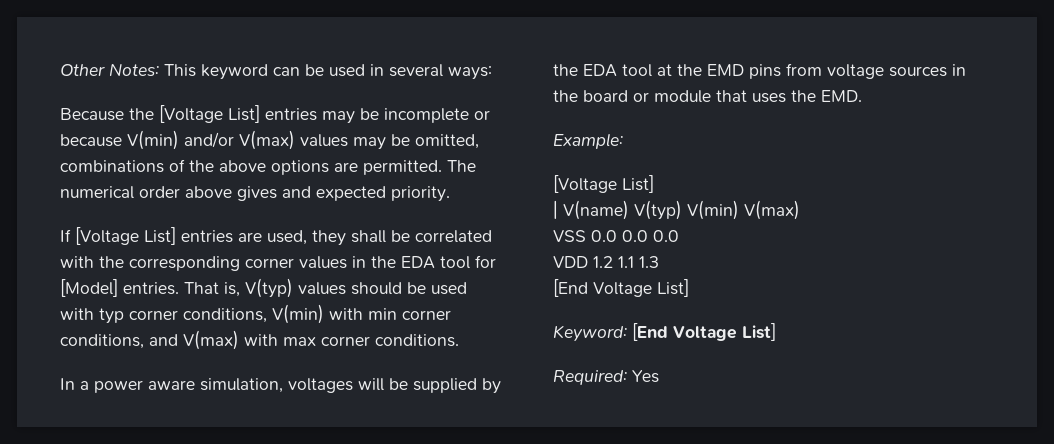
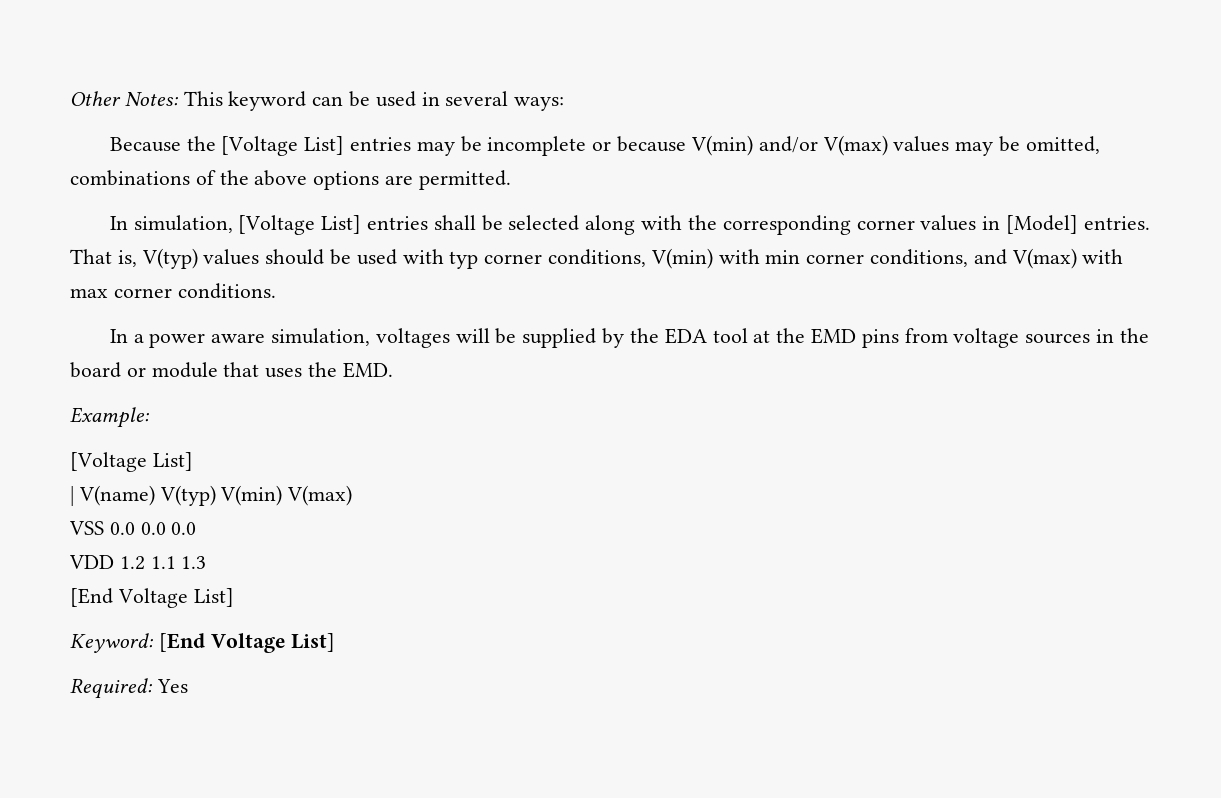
[447,160,476,172] [60,186,450,202] [60,227,492,246] The numerical order above gives and expected priority. // If [Voltage List] entries are used, they shall be correlated -> [109,215,636,235] // In simulation, [Voltage List] entries shall be selected along
[371,255,496,269] the EDA tool for -> (1001, 223) none

